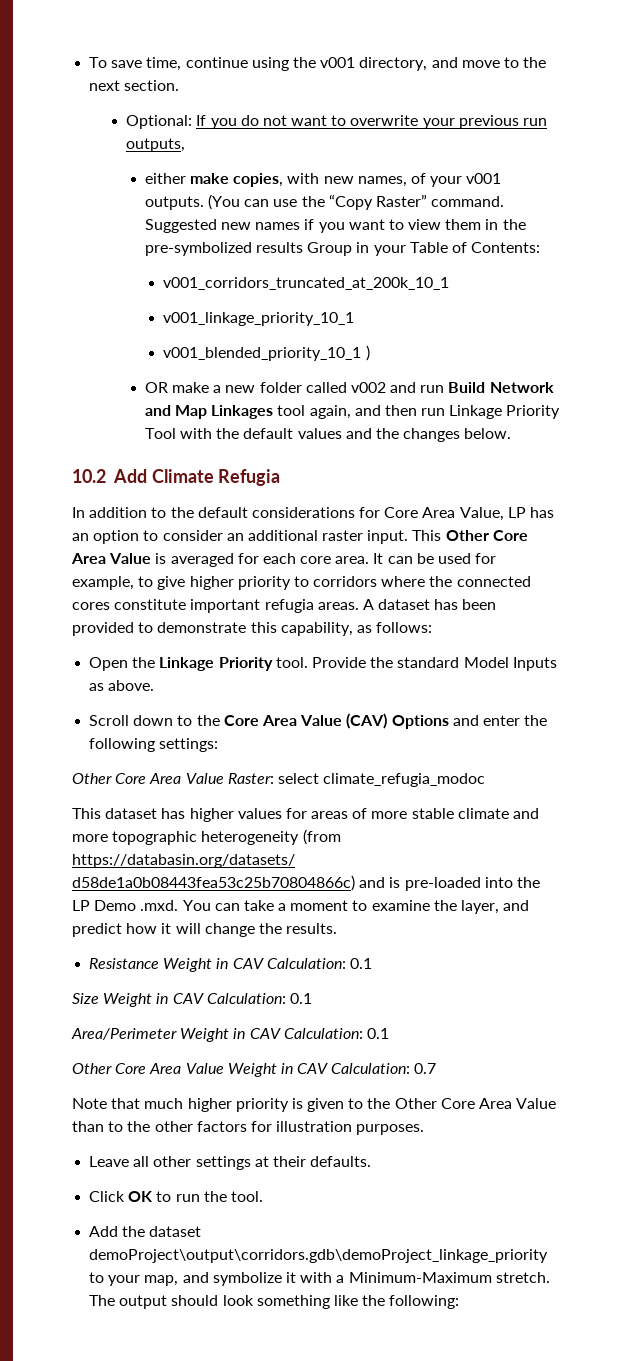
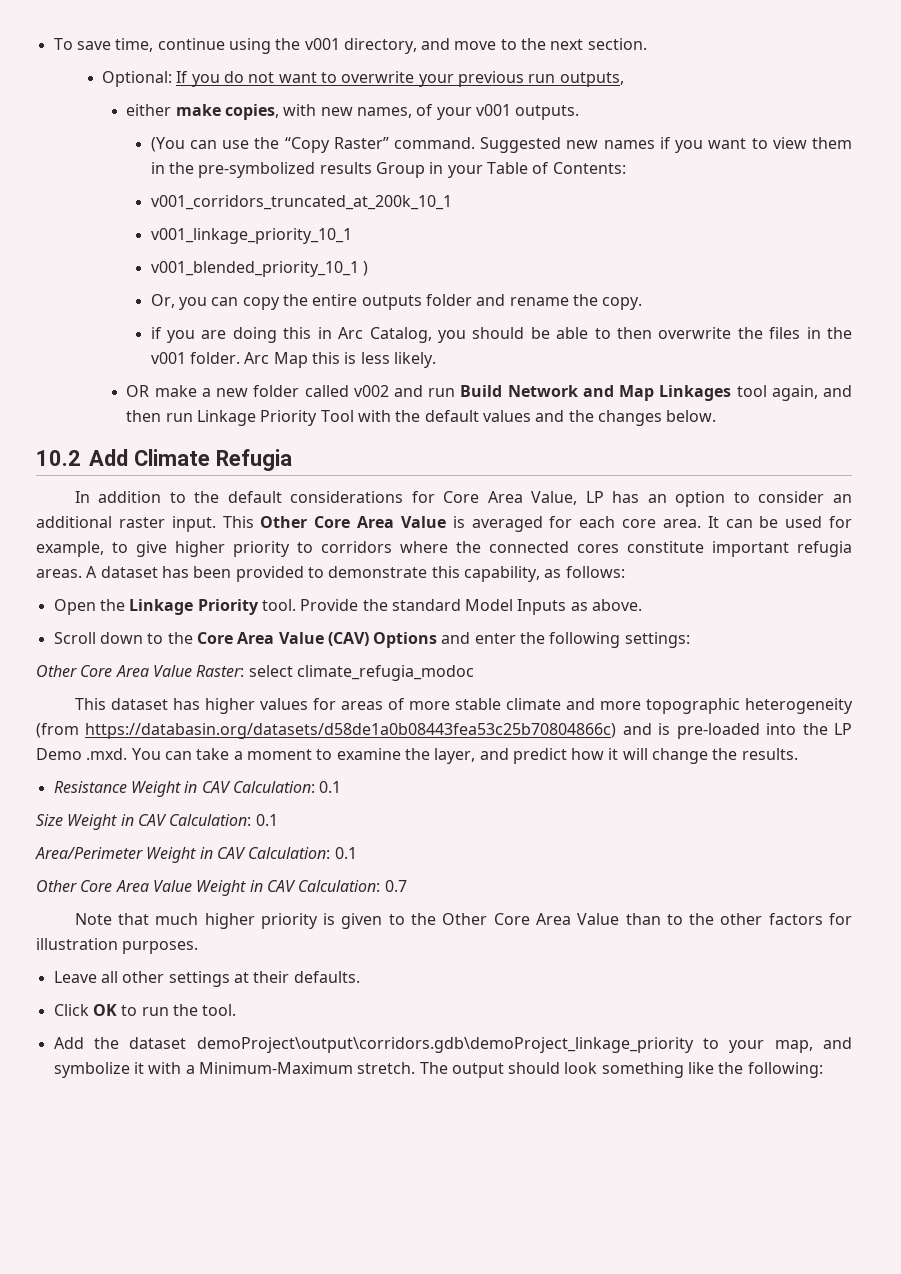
(204, 203) none -> (580, 112) //
(370, 353) none -> [150,294,643,310] [150,327,852,343] [150,352,436,368] // Or, you can copy the entire outputs folder and rename the copy. // if you are doing this in Arc Catalog, you should be able to then overwrite the files in the v001 folder. Arc Map this is less likely.

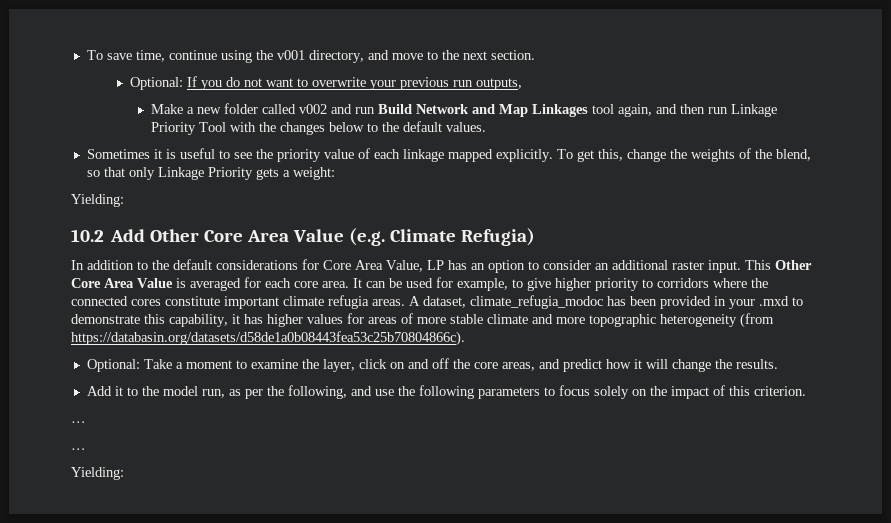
[126,104,580,120] [150,137,852,153] [150,162,626,178] [150,195,452,210] [150,228,352,244] [150,261,368,277] [150,294,643,310] [150,327,852,343] [150,352,436,368] [126,385,197,397] either make copies, with new names, of your v001 outputs. // (You can use the “Copy Raster” command. Suggested new names if you want to view them in the pre-symbolized results Group in your Table of Contents: // v001_corridors_truncated_at_200k_10_1 // v001_linkage_priority_10_1 // v001_blended_priority_10_1 ) // Or, you can copy the entire outputs folder and rename the copy. // if you are doing this in Arc Catalog, you should be able to then overwrite the files in the v001 folder. Arc Map this is less likely. // OR make -> [150,104,183,114] Make
[424,410,717,426] [36,449,292,471] default values and the changes below. // 10.2 Add Climate Refugia -> [279,121,486,135] [86,148,811,162] [86,167,335,180] [71,194,124,207] [71,228,536,246] changes below to the default values. // Sometimes it is useful to see the priority value of each linkage mapped explicitly. To get this, change the weights of the blend, so that only Linkage Priority gets a weight: // Yielding: // 10.2 Add Other Core Area Value (e.g. Climate Refugia)
(789, 549) none -> [283,296,324,306] climate
[100,566,158,578] dataset -> [423,295,603,309] dataset, climate_refugia_modoc
(304, 574) none -> [714,296,789,309] in your .mxd
[544,566,625,578] [53,599,643,615] [53,632,690,648] [36,665,474,681] [74,698,168,710] as follows: // Open the Linkage Priority tool. Provide the standard Model Inputs as above. // Scroll down to the Core Area Value (CAV) Options and enter the following settings: // Other Core Area Value Raster: select climate_refugia_modoc // This dataset -> [232,314,240,324] it
[85,723,853,739] [36,748,230,760] https://databasin.org/datasets/d58de1a0b08443fea53c25b70804866c) and is pre-loaded into the LP Demo .mxd. You can take -> [71,331,465,346] [86,359,172,372] https://databasin.org/datasets/d58de1a0b08443fea53c25b70804866c). // Optional: Take
(476, 756) none -> [358,358,535,371] click on and off the core areas,
[53,781,342,797] [36,814,278,830] [35,847,357,863] [36,880,407,896] [74,913,853,929] [36,938,199,954] [53,971,360,987] [53,1004,237,1016] [53,1037,852,1053] [53,1062,823,1078] Resistance Weight in CAV Calculation: 0.1 // Size Weight in CAV Calculation: 0.1 // Area/Perimeter Weight in CAV Calculation: 0.1 // Other Core Area Value Weight in CAV Calculation: 0.7 // Note that much higher priority is given to the Other Core Area Value than to the other factors for illustration purposes. // Leave all other settings at their defaults. // Click OK to run the tool. // Add the dataset demoProject\output\corridors.gdb\demoProject_linkage_priority to your map, and symbolize it with a Minimum-Maximum stretch. The output should look something like the following: -> [86,385,806,399] [71,421,86,423] [71,448,86,450] [71,467,124,480] Add it to the model run, as per the following, and use the following parameters to focus solely on the impact of this criterion. // … // … // Yielding:

